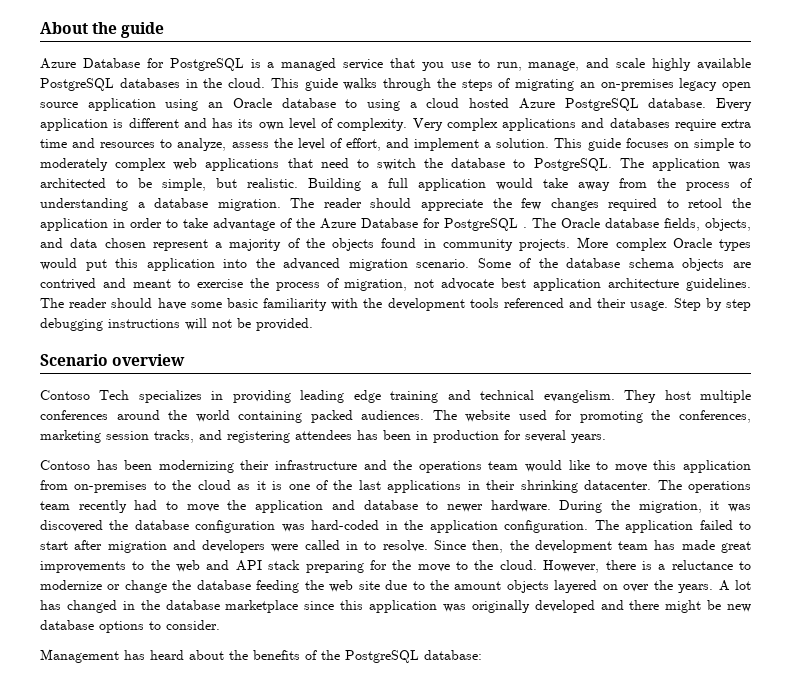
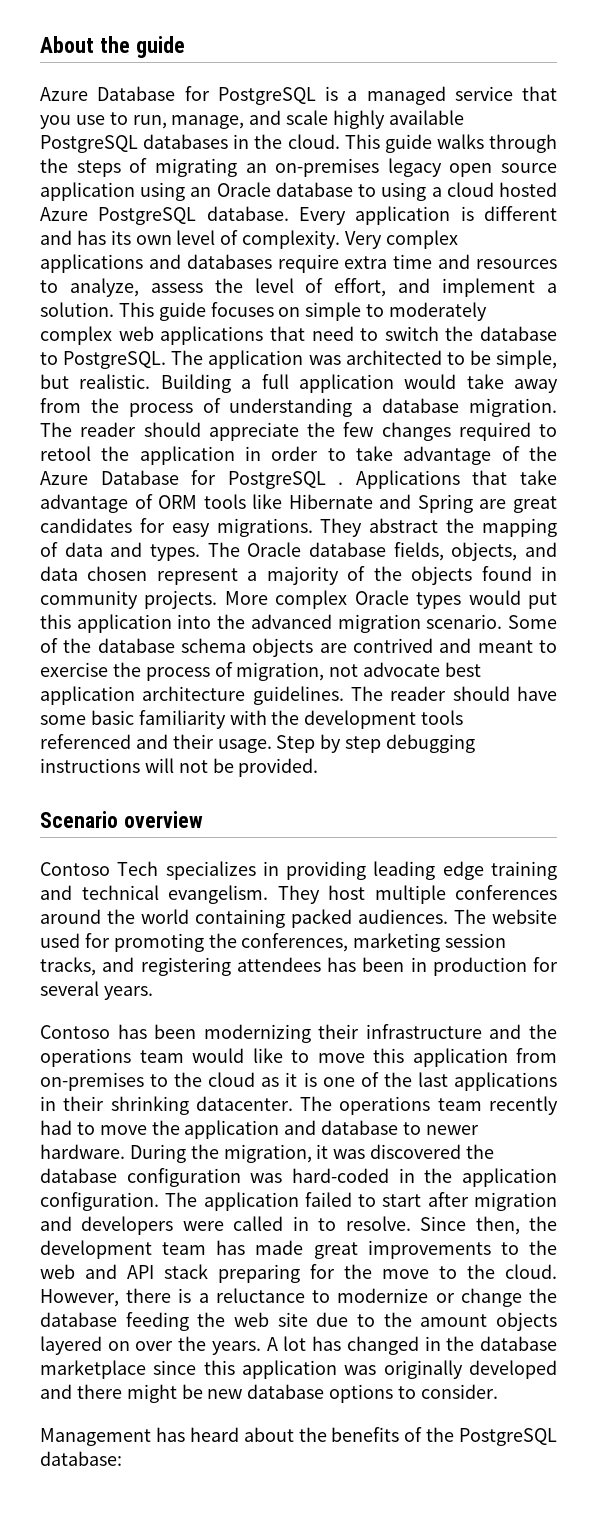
(527, 227) none -> [355,470,557,489] [40,494,557,513] [40,518,557,537] [40,542,200,561] Applications that take advantage of ORM tools like Hibernate and Spring are great candidates for easy migrations. They abstract the mapping of data and types.

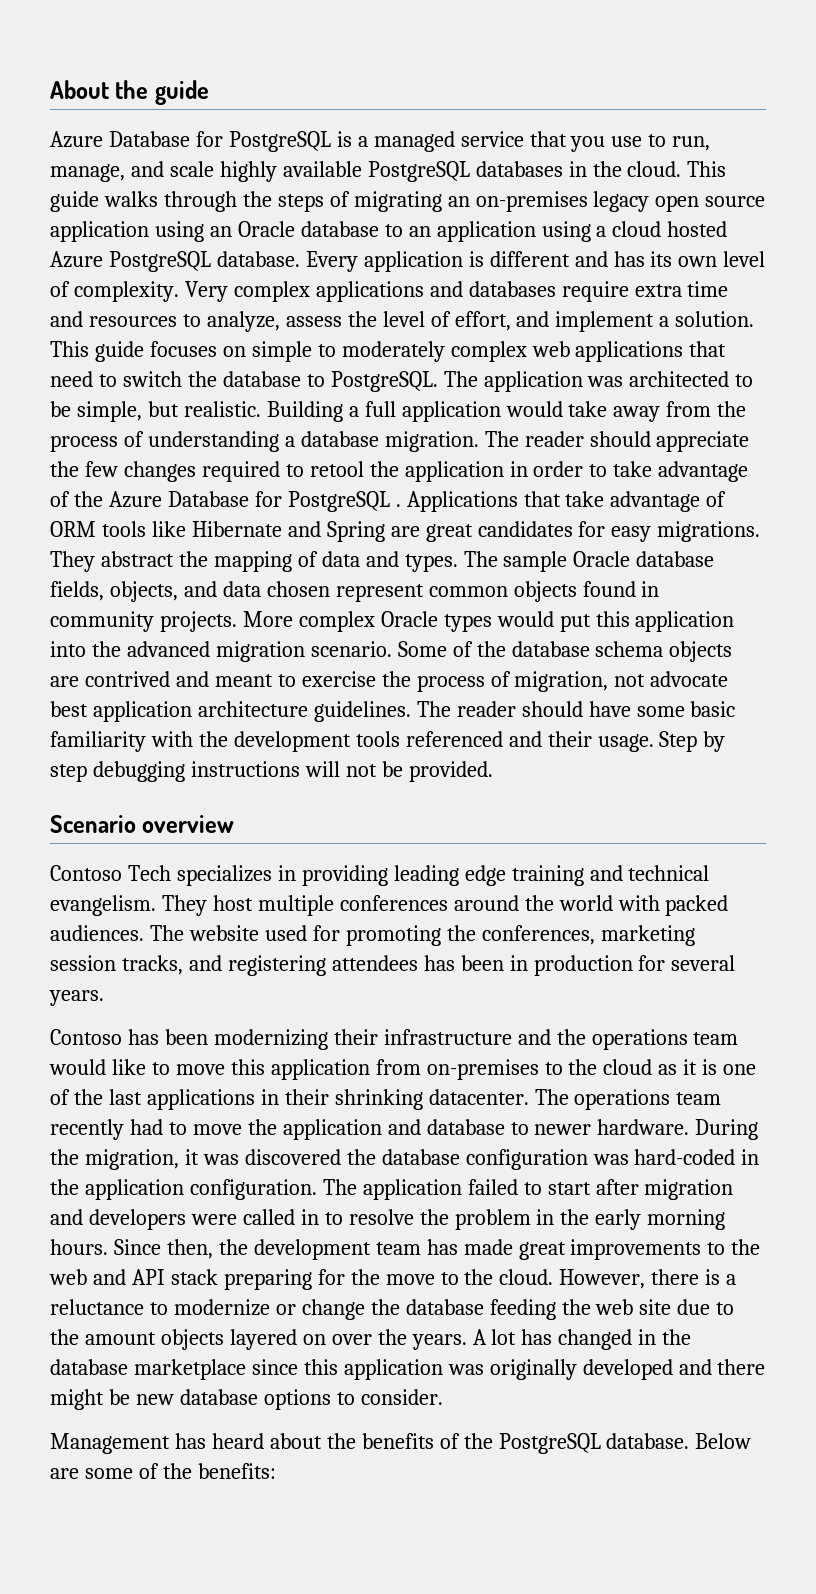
(377, 190) none -> [408,221,536,242] an application
(240, 549) none -> [503,551,568,572] sample
[247,566,402,585] a majority of the -> [428,586,508,597] common
[195,909,285,928] containing -> [617,895,660,911] with
[345,1216,411,1231] resolve. -> [348,1209,726,1230] [50,1239,108,1255] resolve the problem in the early morning hours.
[40,1451,122,1466] database: -> [606,1433,752,1449] [50,1463,276,1479] database. Below are some of the benefits:

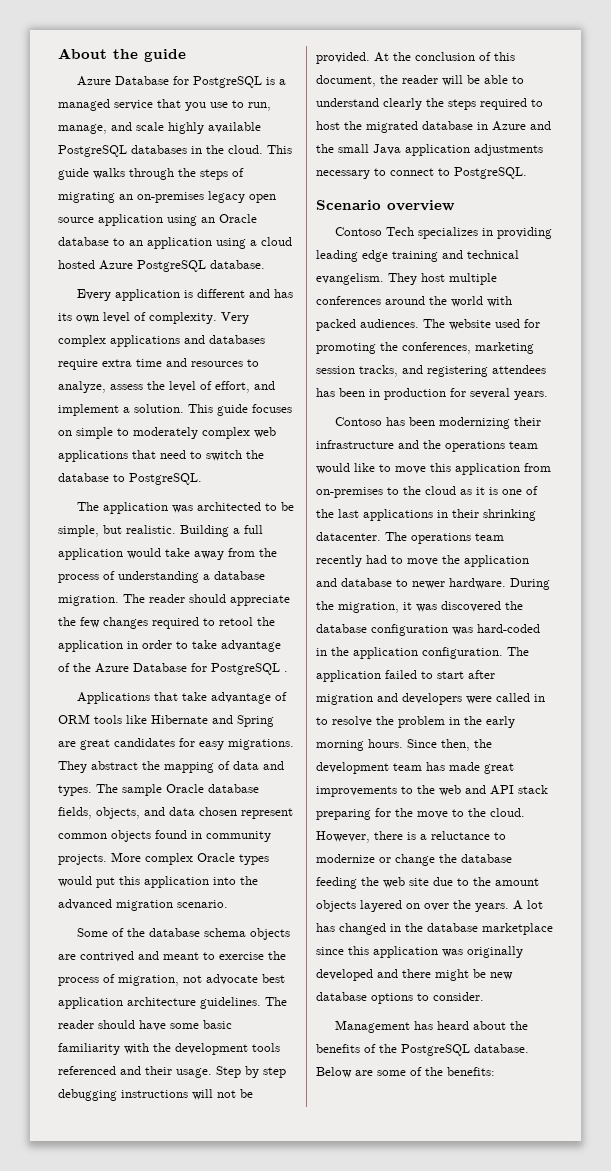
(300, 259) none -> (265, 264) //
(438, 381) none -> (202, 479) //
(401, 505) none -> (288, 671) //
(392, 649) none -> (228, 904) //
(493, 771) none -> [374,52,515,62] [316,75,524,87] [316,98,543,110] [316,121,551,133] [316,144,543,156] [316,167,527,179] At the conclusion of this document, the reader will be able to understand clearly the steps required to host the migrated database in Azure and the small Java application adjustments necessary to connect to PostgreSQL.

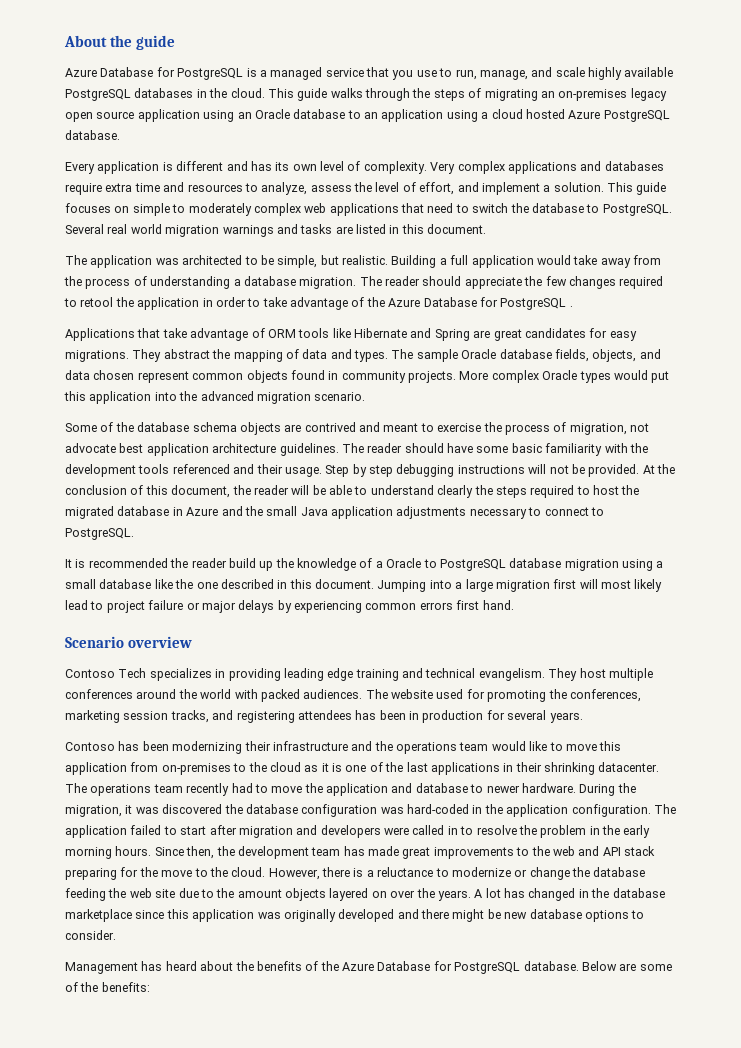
(202, 479) none -> [65,224,487,237] Several real world migration warnings and tasks are listed in this document.
(527, 173) none -> [65,558,664,571] [65,579,663,592] [65,600,514,613] // It is recommended the reader build up the knowledge of a Oracle to PostgreSQL database migration using a small database like the one described in this document. Jumping into a large migration first will most likely lead to project failure or major delays by experiencing common errors first hand.
(397, 1048) none -> [342,961,452,971] Azure Database for

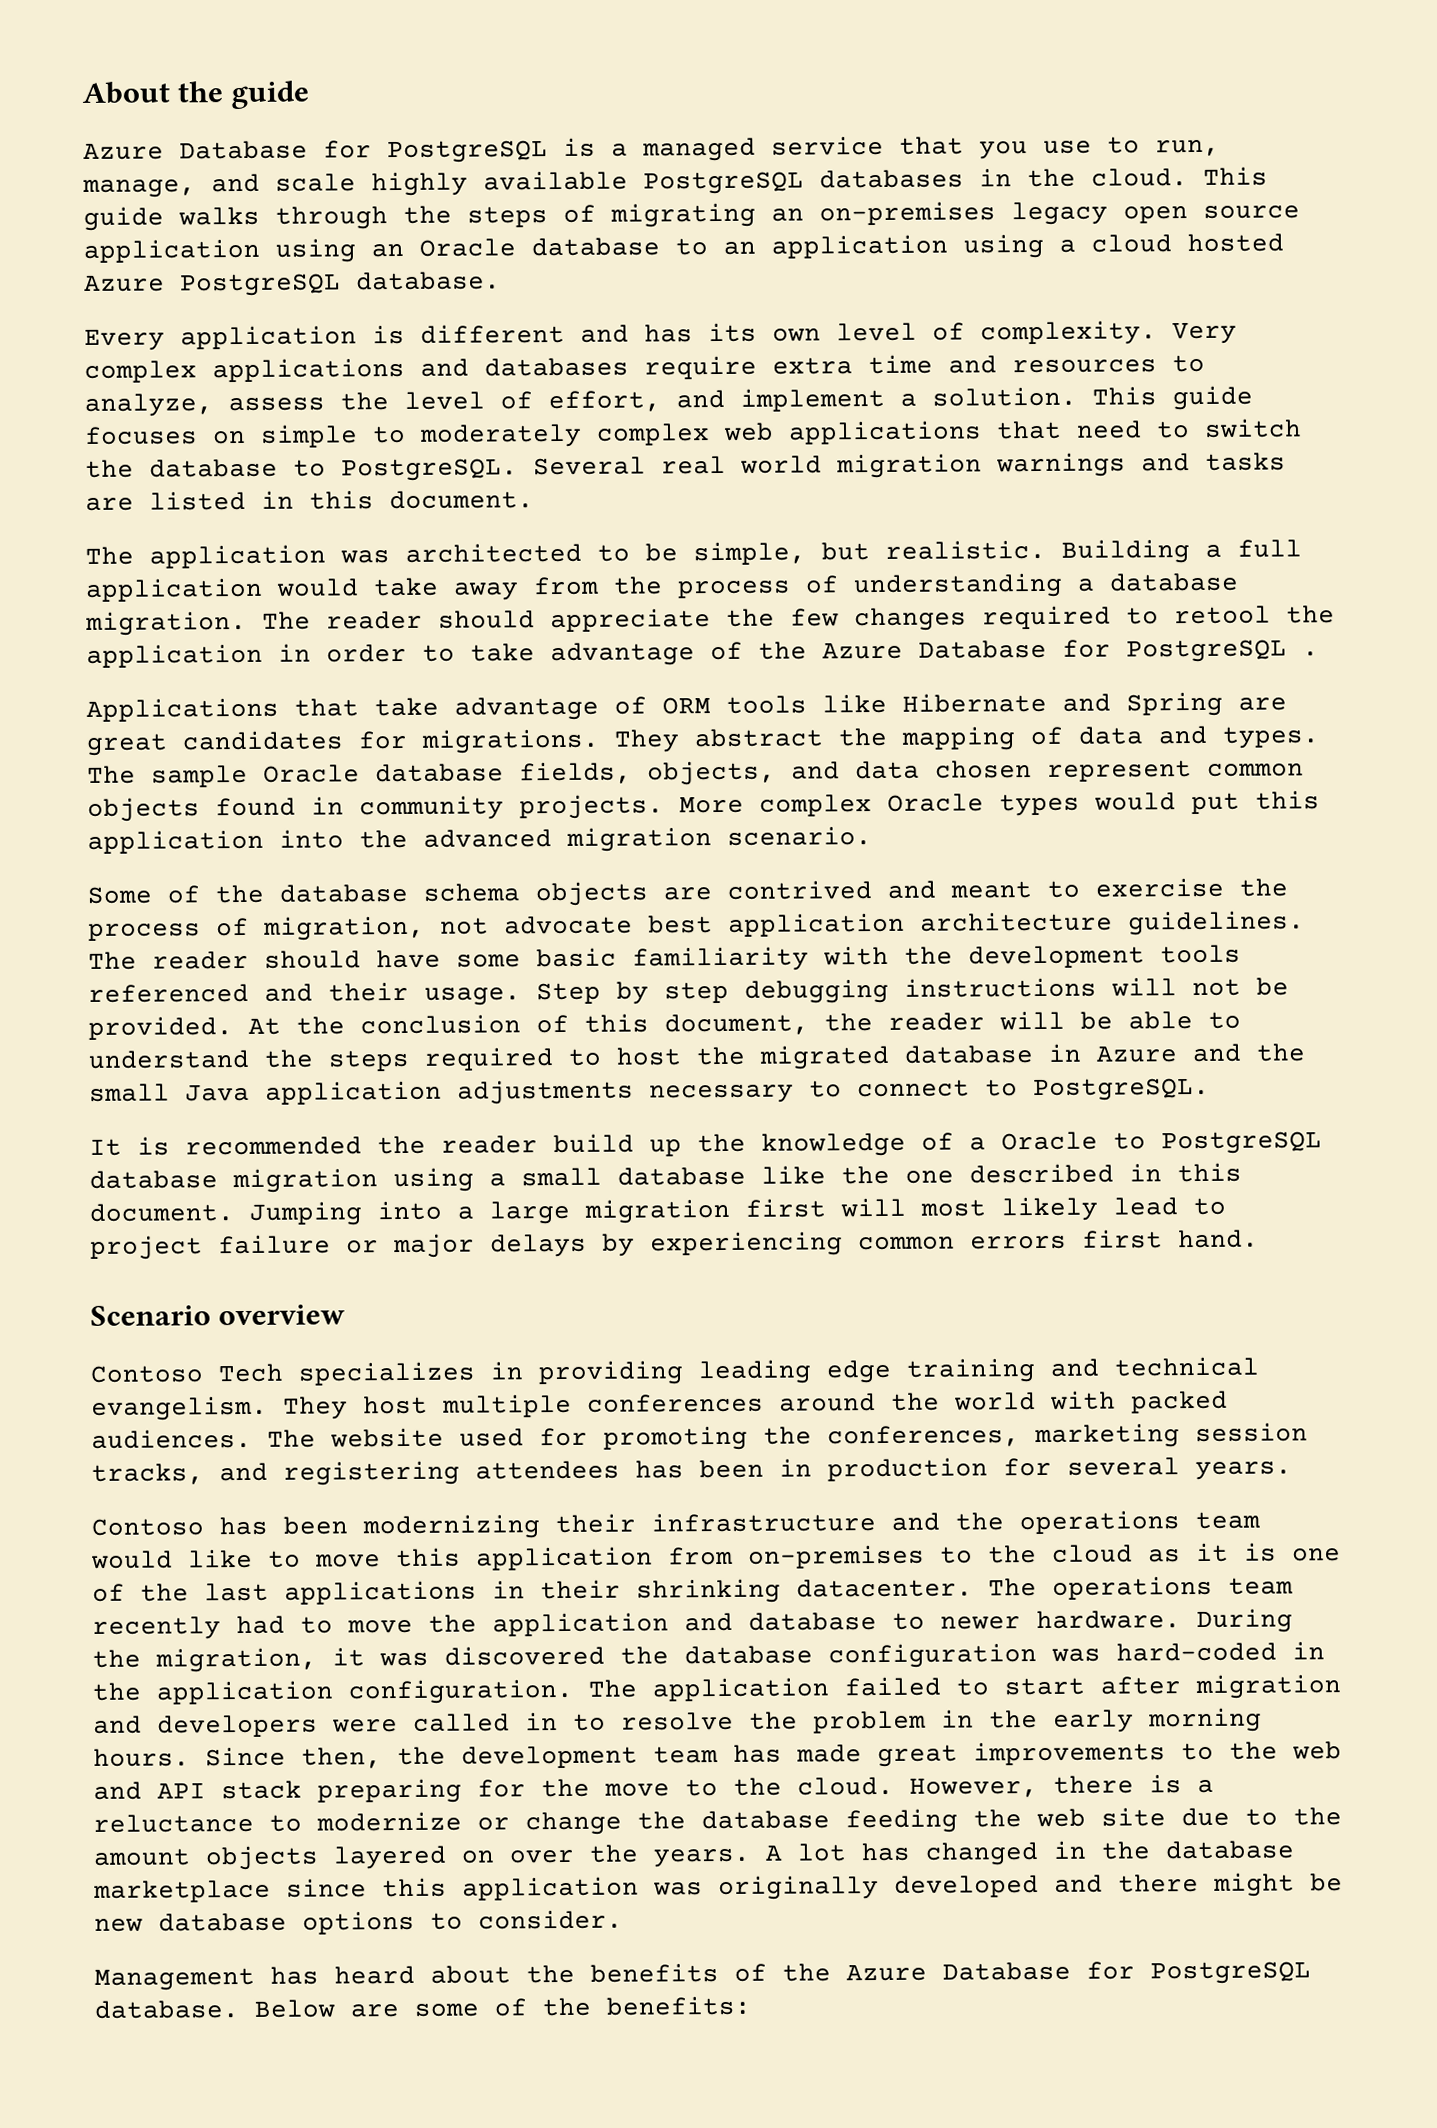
[609,331,637,341] easy -> (408, 740) none
[437,485,474,498] clearly -> (250, 1059) none

